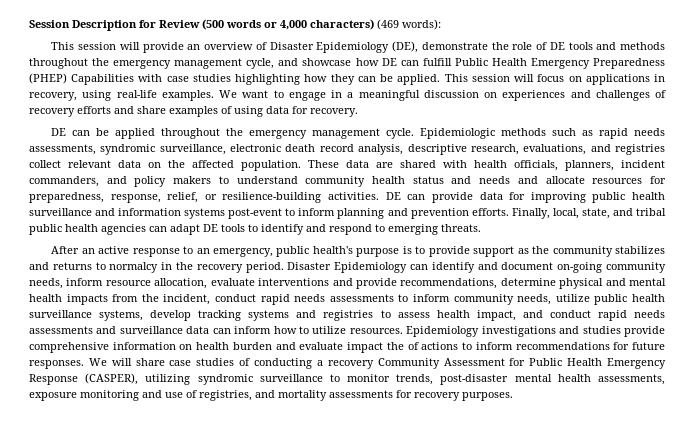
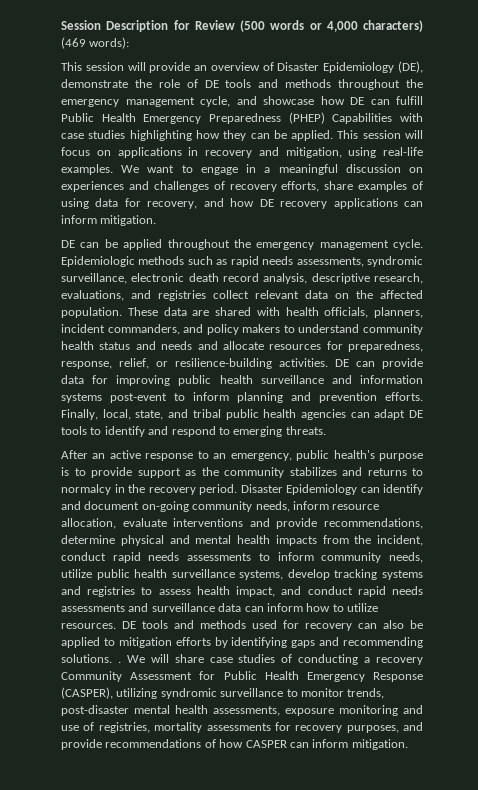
[29,92,77,101] recovery, -> [205,147,342,158] recovery and mitigation,
[77,106,134,114] efforts and -> [281,181,320,192] efforts,
[310,108,358,117] recovery. -> [147,198,424,209] [61,215,157,226] recovery, and how DE recovery applications can inform mitigation.
[406,326,666,337] [29,342,666,353] [29,360,84,369] Epidemiology investigations and studies provide comprehensive information on health burden and evaluate impact the of actions to inform recommendations for future responses. -> [122,620,423,631] [61,637,423,648] [61,654,121,663] DE tools and methods used for recovery can also be applied to mitigation efforts by identifying gaps and recommending solutions. .
[255,390,275,398] and -> (150, 727) none
[462,392,513,401] purposes. -> [346,722,423,733] [61,739,408,750] purposes, and provide recommendations of how CASPER can inform mitigation.

